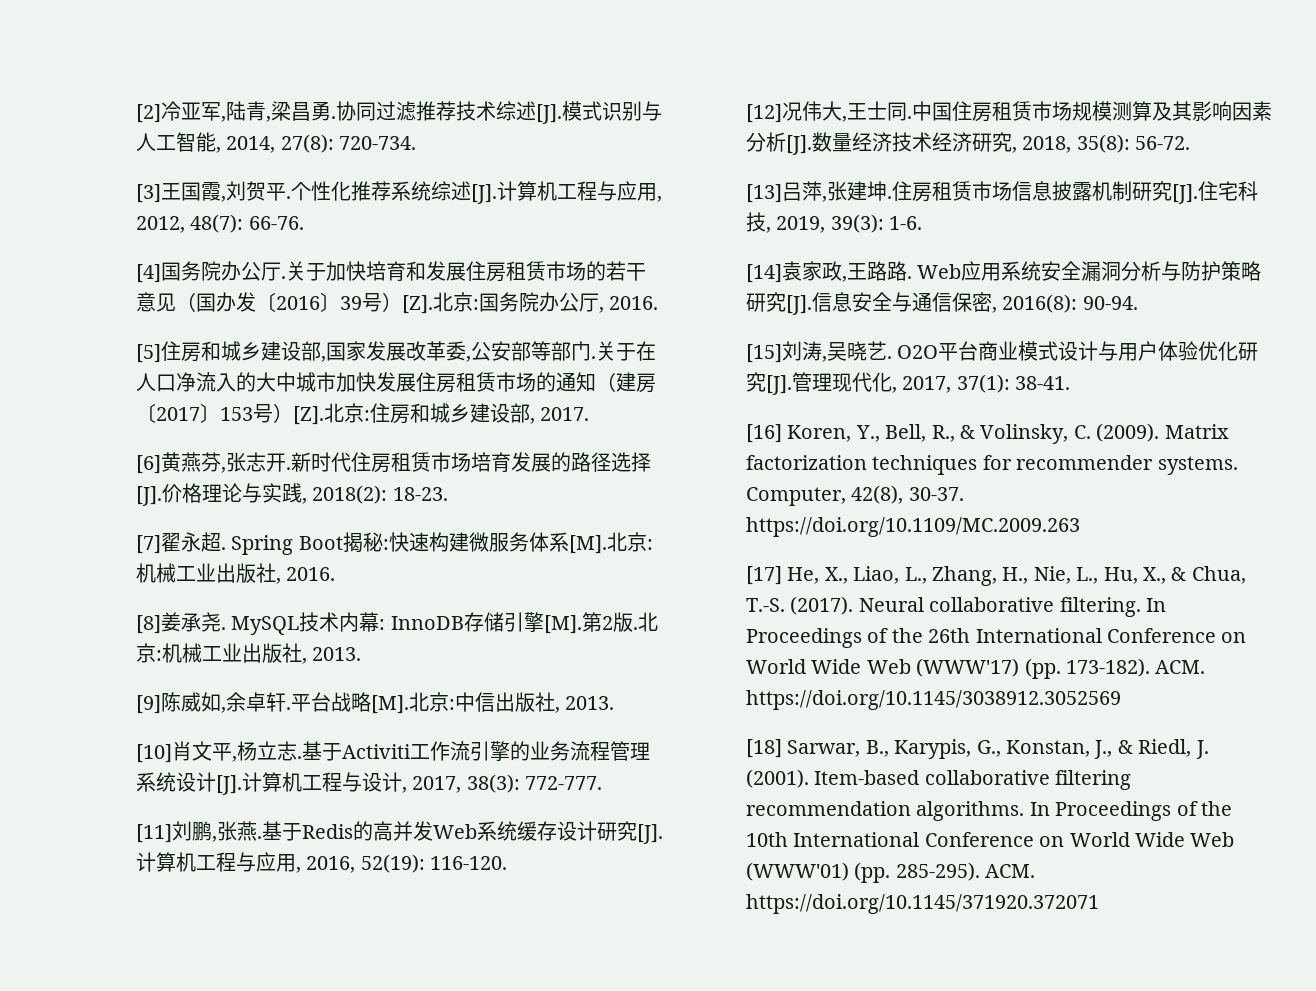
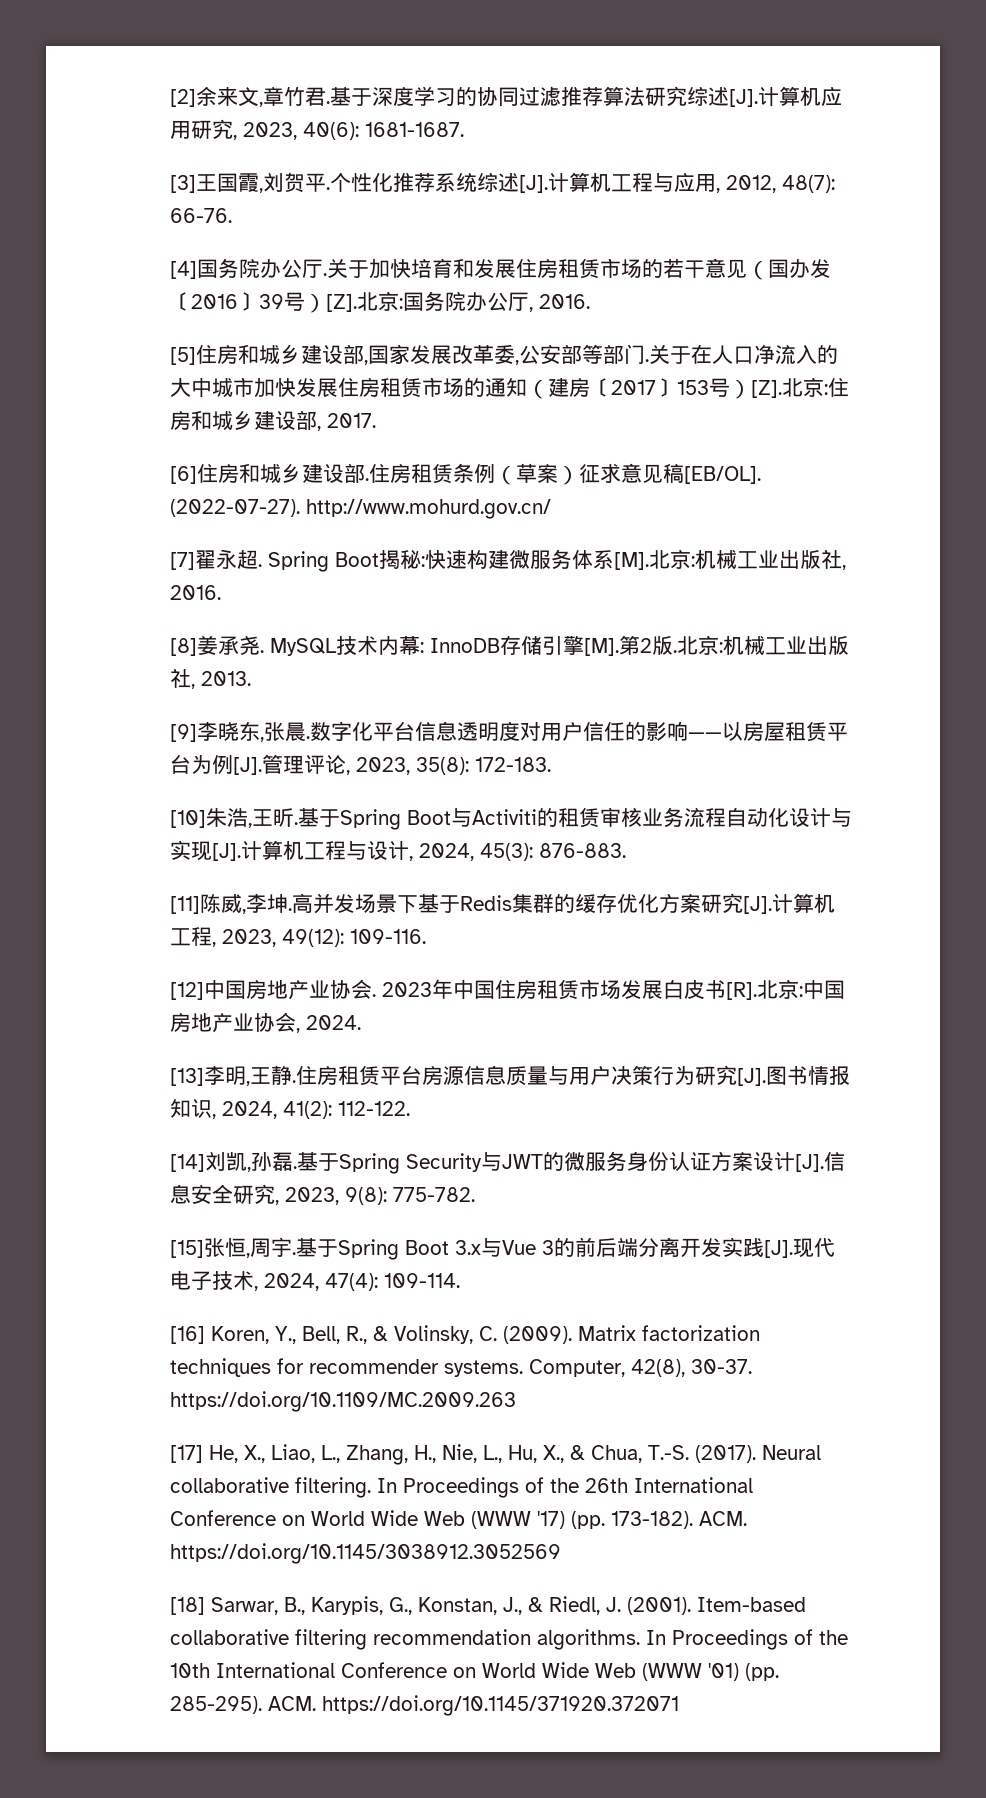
[161,101,663,124] [136,132,417,153] 冷亚军,陆青,梁昌勇.协同过滤推荐技术综述[J].模式识别与人工智能, 2014, 27(8): 720-734. -> [196,86,843,107] [170,119,465,140] 余来文,章竹君.基于深度学习的协同过滤推荐算法研究综述[J].计算机应用研究, 2023, 40(6): 1681-1687.
[161,452,652,473] [136,483,448,506] 黄燕芬,张志开.新时代住房租赁市场培育发展的路径选择[J].价格理论与实践, 2018(2): 18-23. -> [197,463,762,485] [170,499,552,519] 住房和城乡建设部.住房租赁条例（草案）征求意见稿[EB/OL]. (2022-07-27). http://www.mohurd.gov.cn/
[161,692,615,714] [136,741,651,763] [136,772,217,792] 陈威如,余卓轩.平台战略[M].北京:中信出版社, 2013. // [10]肖文平,杨立志.基于Activiti工作流引擎的业务流程管理系统设计 -> [197,721,849,742] [170,754,552,775] [170,807,853,830] [170,840,213,861] 李晓东,张晨.数字化平台信息透明度对用户信任的影响——以房屋租赁平台为例[J].管理评论, 2023, 35(8): 172-183. // [10]朱浩,王昕.基于Spring Boot与Activiti的租赁审核业务流程自动化设计与实现
[412,774,603,793] [136,821,598,843] 2017, 38(3): 772-777. // [11]刘鹏,张燕.基于Redis的高并发Web系统缓存设计 -> [419,843,627,861] [170,893,702,914] 2024, 45(3): 876-883. // [11]陈威,李坤.高并发场景下基于Redis集群的缓存优化方案
[236,852,508,873] [746,101,1273,123] [746,132,1191,155] [746,181,1259,204] [746,212,923,233] [746,261,1262,283] [746,292,1138,315] [746,341,1259,363] [746,372,1071,395] 与应用, 2016, 52(19): 116-120. // [12]况伟大,王士同.中国住房租赁市场规模测算及其影响因素分析[J].数量经济技术经济研究, 2018, 35(8): 56-72. // [13]吕萍,张建坤.住房租赁市场信息披露机制研究[J].住宅科技, 2019, 39(3): 1-6. // [14]袁家政,王路路. Web应用系统安全漏洞分析与防护策略研究[J].信息安全与通信保密, 2016(8): 90-94. // [15]刘涛,吴晓艺. O2O平台商业模式设计与用户体验优化研究[J].管理现代化, 2017, 37(1): 38-41. -> [212,929,427,947] [170,979,846,1000] [170,1012,362,1033] [170,1065,851,1086] [170,1099,411,1119] [170,1151,846,1174] [170,1184,476,1205] [170,1237,836,1260] [170,1271,461,1291] , 2023, 49(12): 109-116. // [12]中国房地产业协会. 2023年中国住房租赁市场发展白皮书[R].北京:中国房地产业协会, 2024. // [13]李明,王静.住房租赁平台房源信息质量与用户决策行为研究[J].图书情报知识, 2024, 41(2): 112-122. // [14]刘凯,孙磊.基于Spring Security与JWT的微服务身份认证方案设计[J].信息安全研究, 2023, 9(8): 775-782. // [15]张恒,周宇.基于Spring Boot 3.x与Vue 3的前后端分离开发实践[J].现代电子技术, 2024, 47(4): 109-114.
[916,658,1020,677] (WWW'17) -> [471,1511,566,1529] (WWW '17)
[746,862,850,881] (WWW'01) -> [642,1663,740,1681] (WWW '01)

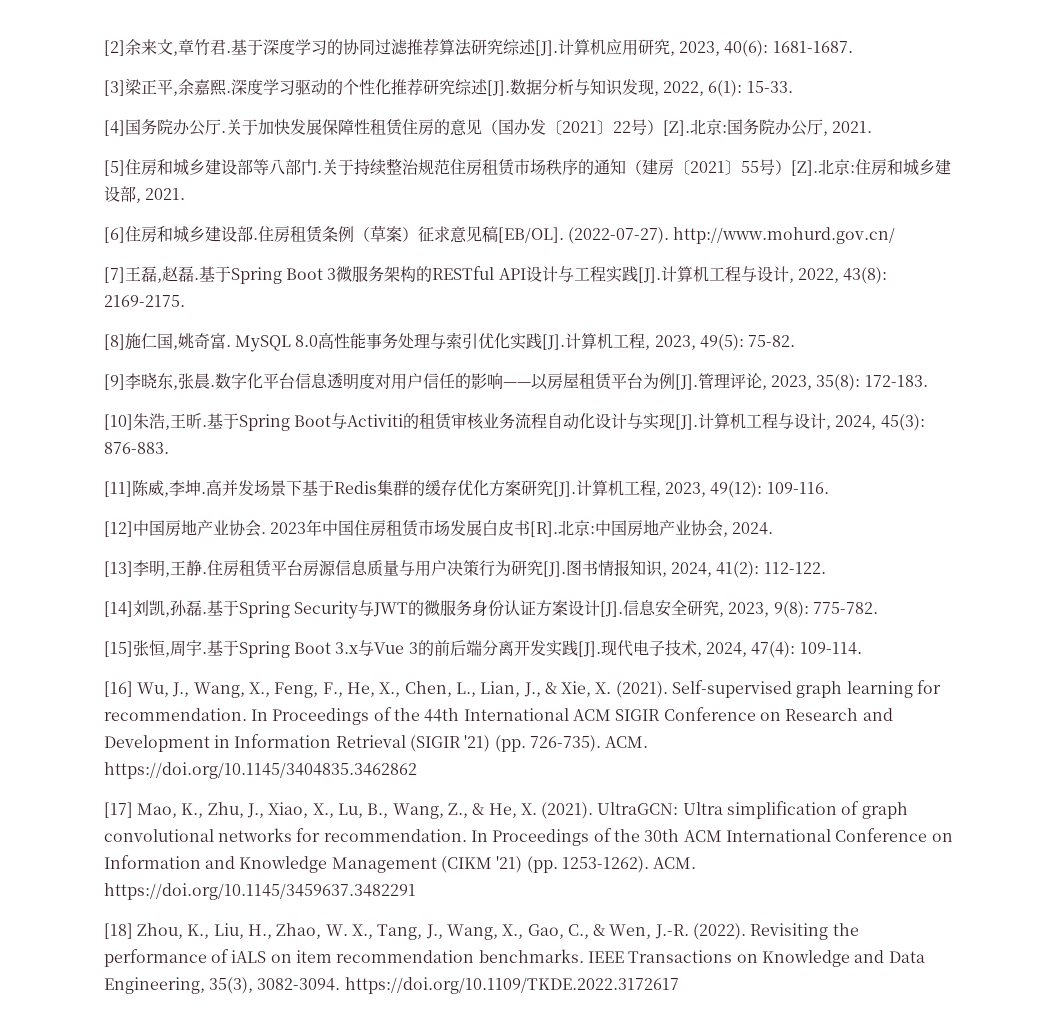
[196,172,331,193] 王国霞,刘贺平. -> [124,78,343,96] 梁正平,余嘉熙.深度学习驱动的
[435,172,836,193] [170,208,233,223] 系统综述[J].计算机工程与应用, 2012, 48(7): 66-76. -> [422,79,793,97] 研究综述[J].数据分析与知识发现, 2022, 6(1): 15-33.
[411,258,706,279] 培育和发展住房租赁市场的若干 -> [289,119,450,136] 发展保障性租赁住房的
[191,292,285,311] 2016〕39 -> [561,120,631,135] 2021〕22
[539,294,591,309] 2016. -> [831,121,872,133] 2021.
[364,344,839,365] [170,377,465,398] ,国家发展改革委,公安部等部门.关于在人口净流入的大中城市加快发展住房租赁市场 -> [252,158,578,176] 等八部门.关于持续整治规范住房租赁市场秩序
[611,378,710,397] 2017〕153 -> [689,160,759,175] 2021〕55
[327,413,377,428] 2017. -> [144,188,185,200] 2021.
[195,549,847,572] [170,585,222,600] [170,635,850,656] [170,668,252,689] 翟永超. Spring Boot揭秘:快速构建微服务体系[M].北京:机械工业出版社, 2016. // [8]姜承尧. MySQL技术内幕: InnoDB存储引擎[M].第2版.北京:机械工业出版社, 2013. -> [124,266,888,284] [103,295,185,307] [103,332,796,352] 王磊,赵磊.基于Spring Boot 3微服务架构的RESTful API设计与工程实践[J].计算机工程与设计, 2022, 43(8): 2169-2175. // [8]施仁国,姚奇富. MySQL 8.0高性能事务处理与索引优化实践[J].计算机工程, 2023, 49(5): 75-82.
[211,1325,761,1344] [170,1358,753,1377] [170,1391,517,1412] [170,1444,822,1465] [170,1477,754,1498] [170,1510,748,1529] [170,1543,562,1564] [170,1596,807,1615] [170,1629,849,1650] [170,1662,780,1681] [170,1695,680,1716] Koren, Y., Bell, R., & Volinsky, C. (2009). Matrix factorization techniques for recommender systems. Computer, 42(8), 30-37. https://doi.org/10.1109/MC.2009.263 // [17] He, X., Liao, L., Zhang, H., Nie, L., Hu, X., & Chua, T.-S. (2017). Neural collaborative filtering. In Proceedings of the 26th International Conference on World Wide Web (WWW '17) (pp. 173-182). ACM. https://doi.org/10.1145/3038912.3052569 // [18] Sarwar, B., Karypis, G., Konstan, J., & Riedl, J. (2001). Item-based collaborative filtering recommendation algorithms. In Proceedings of the 10th International Conference on World Wide Web (WWW '01) (pp. 285-295). ACM. https://doi.org/10.1145/371920.372071 -> [136,680,942,698] [103,707,893,725] [103,734,649,752] [103,762,417,779] [103,801,908,819] [103,828,953,846] [103,855,697,873] [103,883,416,900] [103,923,859,940] [103,949,925,967] [103,977,679,994] Wu, J., Wang, X., Feng, F., He, X., Chen, L., Lian, J., & Xie, X. (2021). Self-supervised graph learning for recommendation. In Proceedings of the 44th International ACM SIGIR Conference on Research and Development in Information Retrieval (SIGIR '21) (pp. 726-735). ACM. https://doi.org/10.1145/3404835.3462862 // [17] Mao, K., Zhu, J., Xiao, X., Lu, B., Wang, Z., & He, X. (2021). UltraGCN: Ultra simplification of graph convolutional networks for recommendation. In Proceedings of the 30th ACM International Conference on Information and Knowledge Management (CIKM '21) (pp. 1253-1262). ACM. https://doi.org/10.1145/3459637.3482291 // [18] Zhou, K., Liu, H., Zhao, W. X., Tang, J., Wang, X., Gao, C., & Wen, J.-R. (2022). Revisiting the performance of iALS on item recommendation benchmarks. IEEE Transactions on Knowledge and Data Engineering, 35(3), 3082-3094. https://doi.org/10.1109/TKDE.2022.3172617

